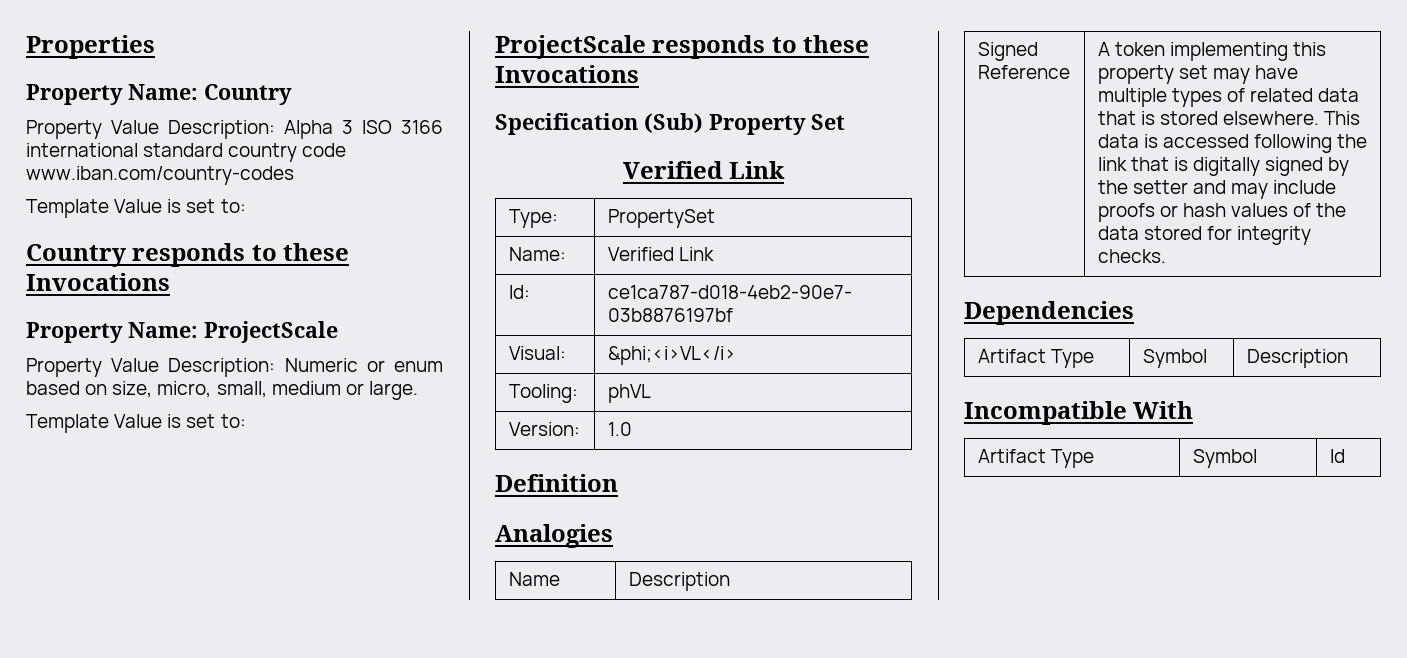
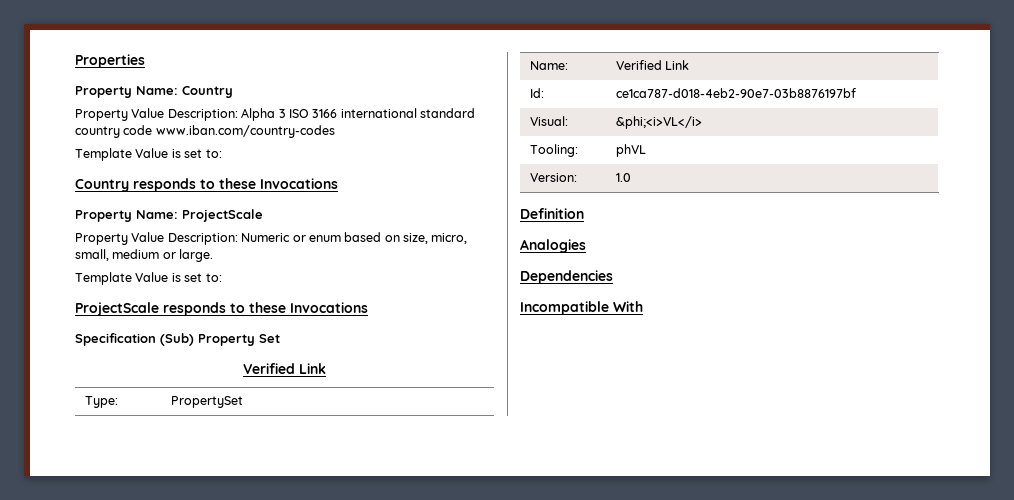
[508,572,560,586] [628,572,730,591] [977,42,1038,61] [977,65,1070,79] [1097,42,1327,61] [1097,65,1299,84] [1097,88,1360,107] [1097,111,1361,125] [1097,134,1368,153] [1097,157,1350,176] [1097,180,1337,199] [1097,203,1347,222] [1097,226,1312,245] [1097,249,1166,263] [964,301,1134,325] [977,349,1094,368] [1142,349,1207,368] [1246,349,1348,368] [964,401,1194,425] [977,449,1094,468] [1192,449,1257,468] [1329,449,1345,463] // Name | Description // Signed Reference | A token implementing this property set may have multiple types of related data that is stored elsewhere. This data is accessed following the link that is digitally signed by the setter and may include proofs or hash values of the data stored for integrity checks. // Dependencies // Artifact Type | Symbol | Description // Incompatible With // Artifact Type | Symbol | Id -> [520,270,613,284] [520,301,643,315] // Dependencies // Incompatible With

